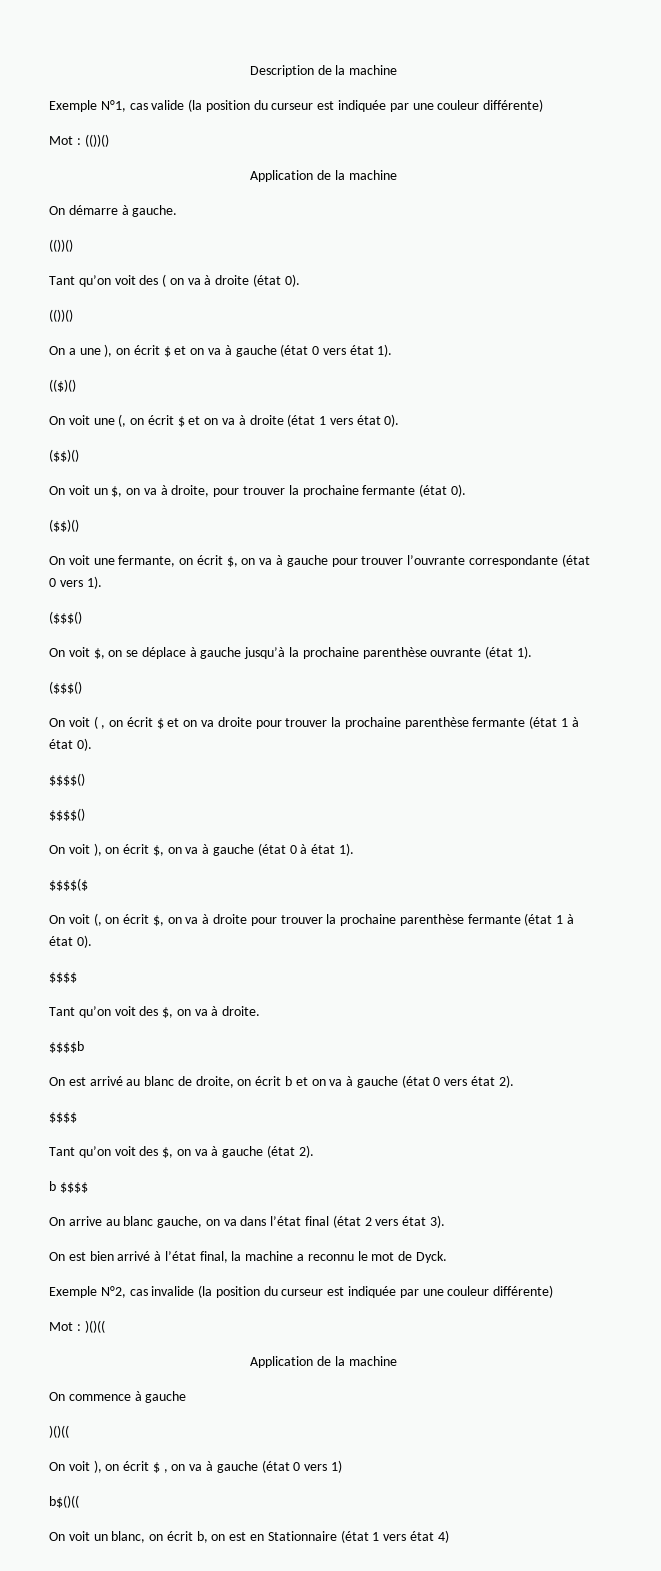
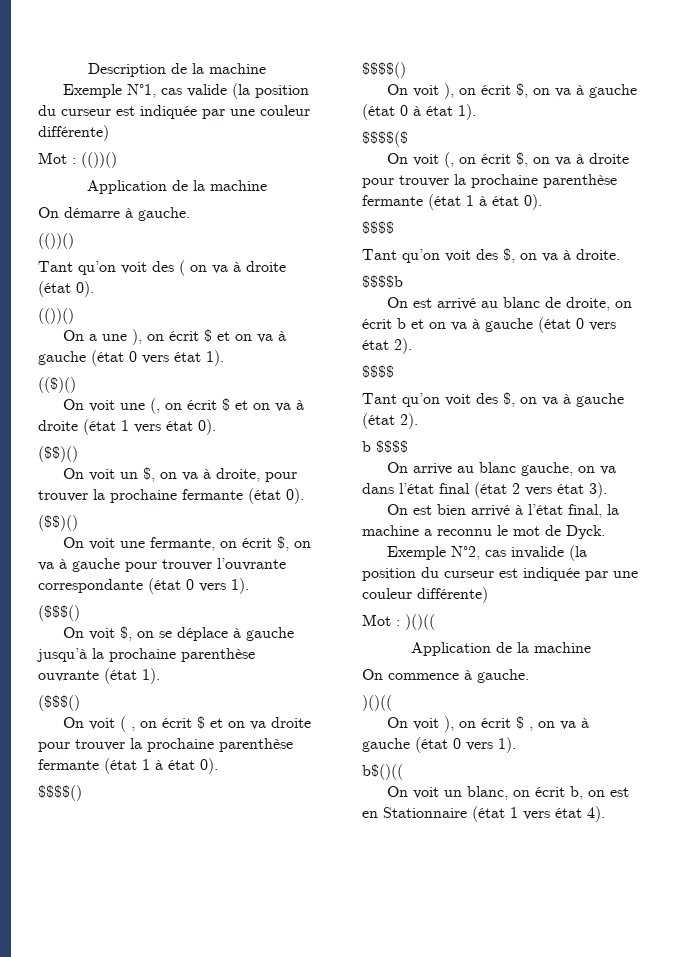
[145,1391,187,1403] gauche -> [477,669,529,683] gauche.
[330,1460,342,1473] 1) -> [498,737,516,753] 1).
[437,1530,449,1543] 4) -> [587,806,605,822] 4).

